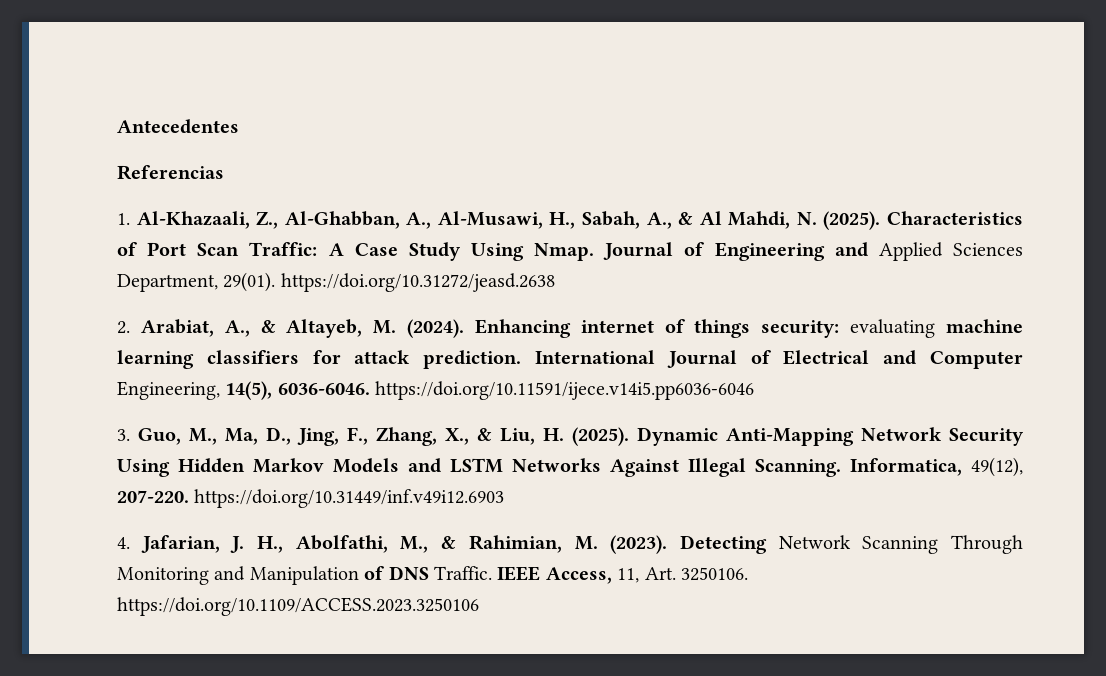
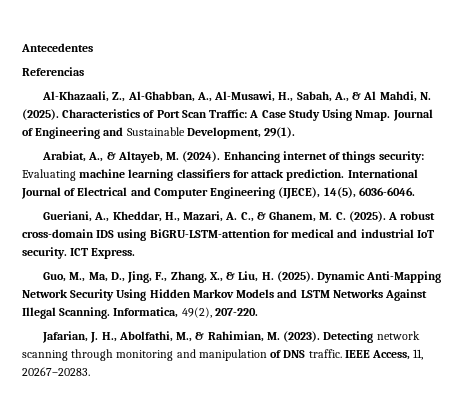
[117,213,130,225] 1. -> (84, 71) none
[878,242,1023,261] [117,272,555,292] [117,321,130,334] Applied Sciences Department, 29(01). https://doi.org/10.31272/jeasd.2638 // 2. -> [126,127,296,139] Sustainable Development, 29(1). //
[850,319,936,338] evaluating -> [22,169,76,181] Evaluating
[117,381,220,400] Engineering, -> [210,187,321,199] Engineering (IJECE),
[375,381,755,400] [117,429,130,441] https://doi.org/10.11591/ijece.v14i5.pp6036-6046 // 3. -> [43,211,436,222] [22,229,434,241] [22,247,136,259] // Gueriani, A., Kheddar, H., Mazari, A. C., & Ghanem, M. C. (2025). A robust cross-domain IDS using BiGRU-LSTM-attention for medical and industrial IoT security. ICT Express. //
[971,457,1023,477] 49(12), -> [181,307,212,318] 49(2),
[194,489,505,508] [117,537,130,549] https://doi.org/10.31449/inf.v49i12.6903 // 4. -> (258, 312) //
[778,535,1023,554] [117,566,359,585] Network Scanning Through Monitoring and Manipulation -> [376,331,420,340] [22,349,267,361] network scanning through monitoring and manipulation
[434,566,492,580] Traffic. -> [308,349,342,358] traffic.
[644,567,748,581] [117,597,479,616] Art. 3250106. https://doi.org/10.1109/ACCESS.2023.3250106 -> [22,367,90,376] 20267–20283.

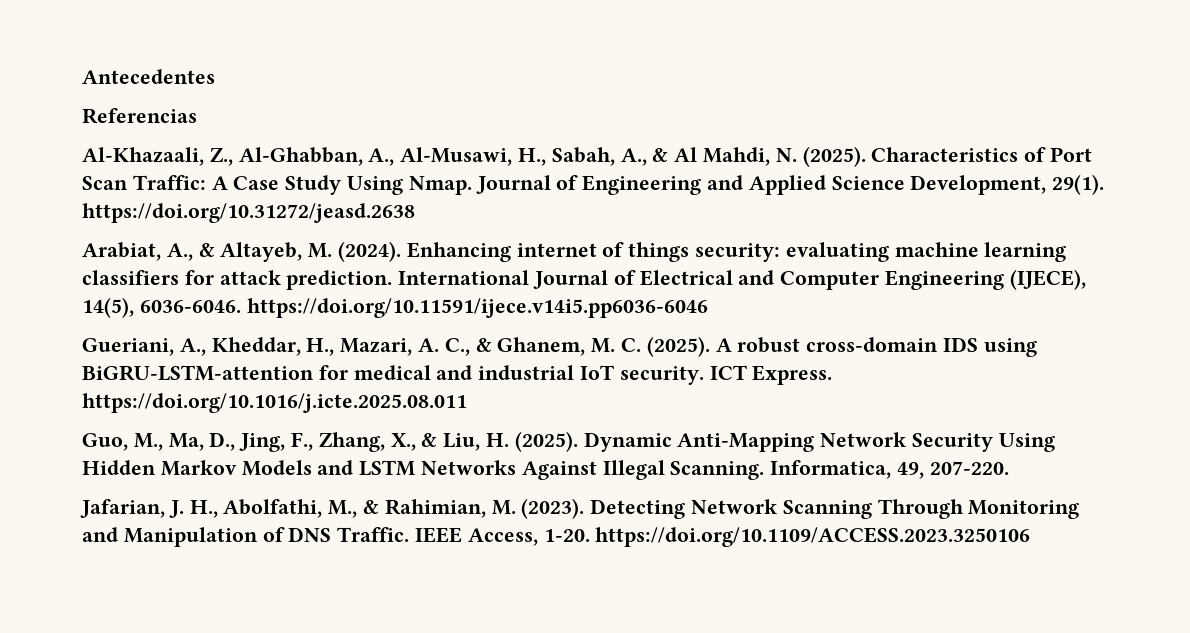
[126,127,185,136] Sustainable -> [748,175,905,195] Applied Science
(296, 132) none -> [82,203,415,223] https://doi.org/10.31272/jeasd.2638
[22,169,76,181] Evaluating -> [785,242,889,262] evaluating
(415, 191) none -> [246,298,708,318] https://doi.org/10.11591/ijece.v14i5.pp6036-6046
(136, 253) none -> [82,393,467,413] https://doi.org/10.1016/j.icte.2025.08.011
[181,307,212,318] 49(2), -> [897,462,925,479] 49,
[376,331,420,340] [22,349,267,361] network scanning through monitoring and manipulation -> [691,499,1080,519] [82,527,258,547] Network Scanning Through Monitoring and Manipulation
[308,349,342,358] traffic. -> [337,527,410,542] Traffic.
[413,349,424,360] [22,367,90,376] 11, 20267–20283. -> [543,527,1031,547] 1-20. https://doi.org/10.1109/ACCESS.2023.3250106

